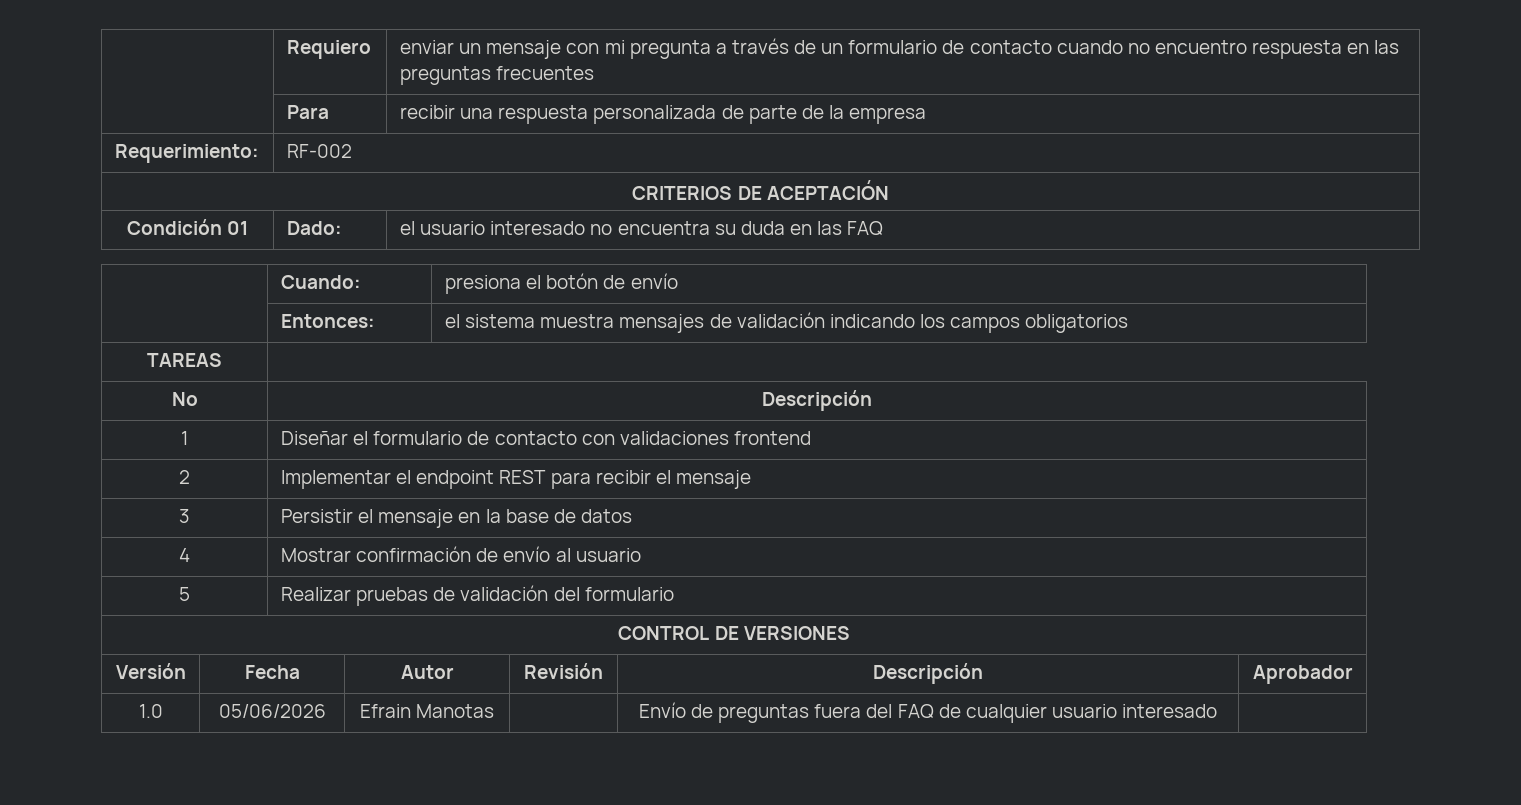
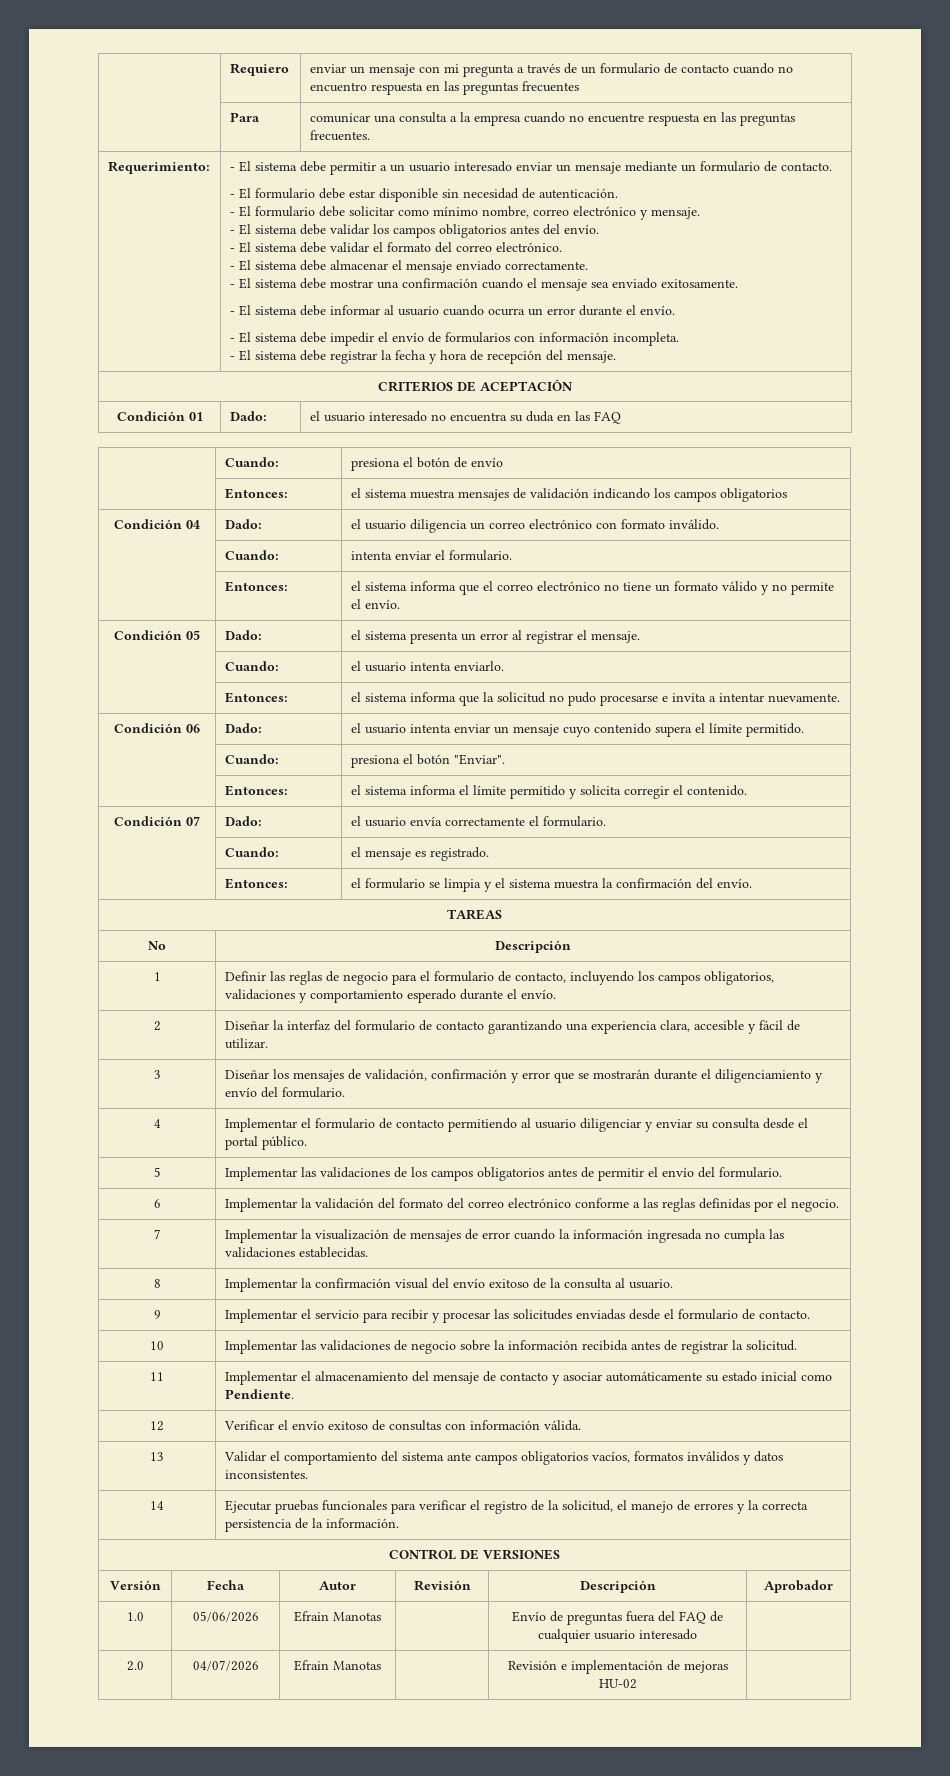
[399,105,927,124] [114,144,259,163] [286,144,352,158] recibir una respuesta personalizada de parte de la empresa // Requerimiento: | RF-002 -> [309,112,795,126] [309,130,370,141] [107,161,210,174] [229,161,832,175] [229,188,618,202] [229,206,700,220] [229,224,599,238] [229,242,562,253] [229,260,588,273] [229,278,738,291] [229,305,675,316] [229,332,679,346] [229,350,616,364] comunicar una consulta a la empresa cuando no encuentre respuesta en las preguntas frecuentes. // Requerimiento: | - El sistema debe permitir a un usuario interesado enviar un mensaje mediante un formulario de contacto. // - El formulario debe estar disponible sin necesidad de autenticación. // - El formulario debe solicitar como mínimo nombre, correo electrónico y mensaje. // - El sistema debe validar los campos obligatorios antes del envío. // - El sistema debe validar el formato del correo electrónico. // - El sistema debe almacenar el mensaje enviado correctamente. // - El sistema debe mostrar una confirmación cuando el mensaje sea enviado exitosamente. // - El sistema debe informar al usuario cuando ocurra un error durante el envío. // - El sistema debe impedir el envío de formularios con información incompleta. // - El sistema debe registrar la fecha y hora de recepción del mensaje.
[147,353,222,367] [171,392,198,406] [762,390,872,411] [181,431,188,445] [280,431,811,445] [179,470,190,484] [280,470,751,489] [179,509,190,523] [280,509,632,528] [179,548,190,562] [280,546,641,562] [179,587,190,601] [280,585,674,606] TAREAS // No | Descripción // 1 | Diseñar el formulario de contacto con validaciones frontend // 2 | Implementar el endpoint REST para recibir el mensaje // 3 | Persistir el mensaje en la base de datos // 4 | Mostrar confirmación de envío al usuario // 5 | Realizar pruebas de validación del formulario -> [114,519,200,529] [224,519,262,529] [350,519,719,533] [224,550,279,560] [350,550,512,561] [224,581,288,592] [350,581,834,595] [350,599,400,609] [114,630,200,640] [224,630,262,640] [350,630,640,644] [224,661,279,671] [350,661,504,672] [224,692,288,703] [350,692,840,706] [114,723,200,733] [224,723,262,733] [350,723,804,737] [224,754,279,764] [350,754,505,768] [224,785,288,796] [350,785,747,799] [114,816,200,826] [224,816,262,826] [350,816,606,827] [224,847,279,857] [350,847,489,861] [224,878,288,889] [350,878,752,892] [447,909,502,920] [148,941,166,950] [495,940,571,953] [153,972,161,981] [224,971,774,985] [224,989,556,1003] [153,1021,161,1031] [224,1020,800,1034] [224,1038,268,1049] [153,1070,161,1079] [224,1069,823,1083] [224,1087,345,1098] [153,1119,161,1128] [224,1118,808,1132] [224,1136,307,1150] [153,1167,161,1177] [224,1167,782,1181] [153,1199,161,1208] [224,1198,839,1212] [153,1229,161,1239] [224,1229,784,1243] [224,1247,368,1258] [153,1279,161,1288] [224,1278,673,1292] [153,1310,161,1319] [224,1309,810,1323] [150,1341,164,1350] [224,1340,797,1354] [150,1372,164,1381] [224,1371,832,1385] [224,1389,294,1399] [150,1421,164,1431] [223,1420,581,1431] [150,1452,164,1461] [223,1451,783,1465] [224,1470,308,1479] [150,1501,164,1510] [224,1500,808,1514] [224,1518,399,1532] Condición 04 | Dado: | el usuario diligencia un correo electrónico con formato inválido. // | Cuando: | intenta enviar el formulario. // | Entonces: | el sistema informa que el correo electrónico no tiene un formato válido y no permite el envío. // Condición 05 | Dado: | el sistema presenta un error al registrar el mensaje. // | Cuando: | el usuario intenta enviarlo. // | Entonces: | el sistema informa que la solicitud no pudo procesarse e invita a intentar nuevamente. // Condición 06 | Dado: | el usuario intenta enviar un mensaje cuyo contenido supera el límite permitido. // | Cuando: | presiona el botón "Enviar". // | Entonces: | el sistema informa el límite permitido y solicita corregir el contenido. // Condición 07 | Dado: | el usuario envía correctamente el formulario. // | Cuando: | el mensaje es registrado. // | Entonces: | el formulario se limpia y el sistema muestra la confirmación del envío. // TAREAS // No | Descripción // 1 | Definir las reglas de negocio para el formulario de contacto, incluyendo los campos obligatorios, validaciones y comportamiento esperado durante el envío. // 2 | Diseñar la interfaz del formulario de contacto garantizando una experiencia clara, accesible y fácil de utilizar. // 3 | Diseñar los mensajes de validación, confirmación y error que se mostrarán durante el diligenciamiento y envío del formulario. // 4 | Implementar el formulario de contacto permitiendo al usuario diligenciar y enviar su consulta desde el portal público. // 5 | Implementar las validaciones de los campos obligatorios antes de permitir el envío del formulario. // 6 | Implementar la validación del formato del correo electrónico conforme a las reglas definidas por el negocio. // 7 | Implementar la visualización de mensajes de error cuando la información ingresada no cumpla las validaciones establecidas. // 8 | Implementar la confirmación visual del envío exitoso de la consulta al usuario. // 9 | Implementar el servicio para recibir y procesar las solicitudes enviadas desde el formulario de contacto. // 10 | Implementar las validaciones de negocio sobre la información recibida antes de registrar la solicitud. // 11 | Implementar el almacenamiento del mensaje de contacto y asociar automáticamente su estado inicial como Pendiente. // 12 | Verificar el envío exitoso de consultas con información válida. // 13 | Validar el comportamiento del sistema ante campos obligatorios vacíos, formatos inválidos y datos inconsistentes. // 14 | Ejecutar pruebas funcionales para verificar el registro de la solicitud, el manejo de errores y la correcta persistencia de la información.
(1218, 711) none -> [126,1661,144,1671] [192,1660,259,1671] [294,1660,381,1671] [507,1660,728,1674] [598,1679,637,1689] // 2.0 | 04/07/2026 | Efrain Manotas | | Revisión e implementación de mejoras HU-02 |

